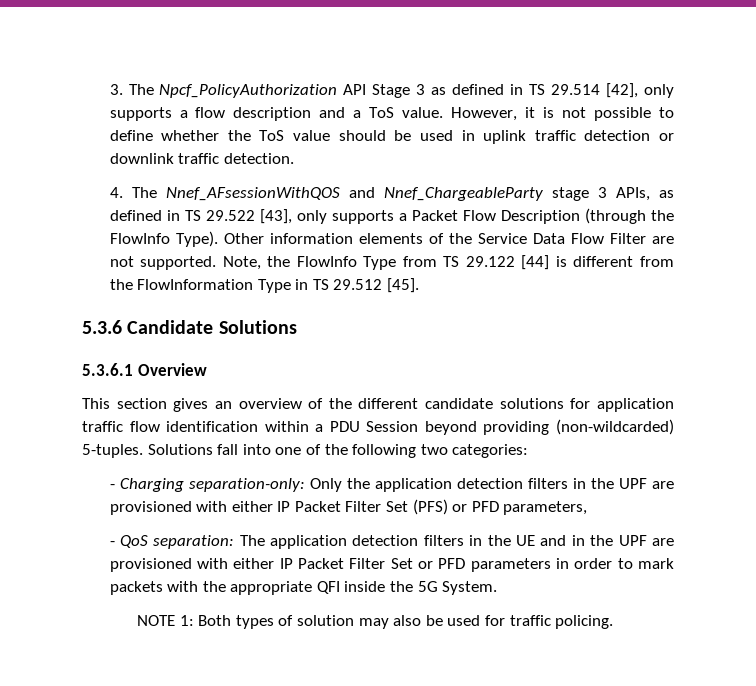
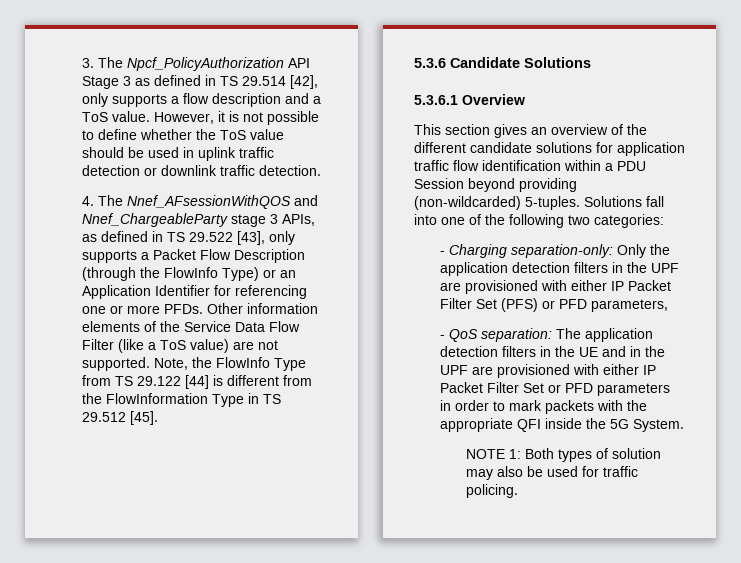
[175,231,218,247] Type). -> [222,267,297,281] [82,285,308,299] [82,304,204,314] Type) or an Application Identifier for referencing one or more PFDs.
(646, 238) none -> [118,339,230,353] (like a ToS value)

